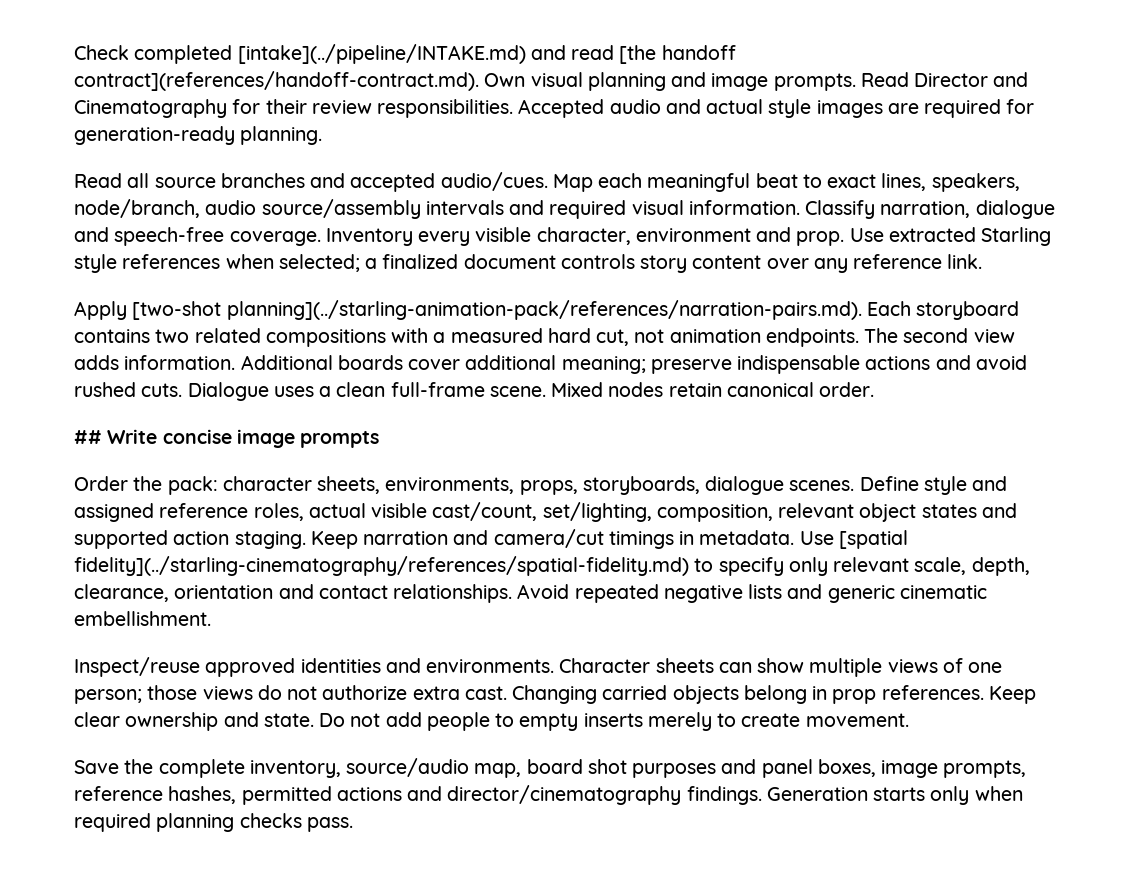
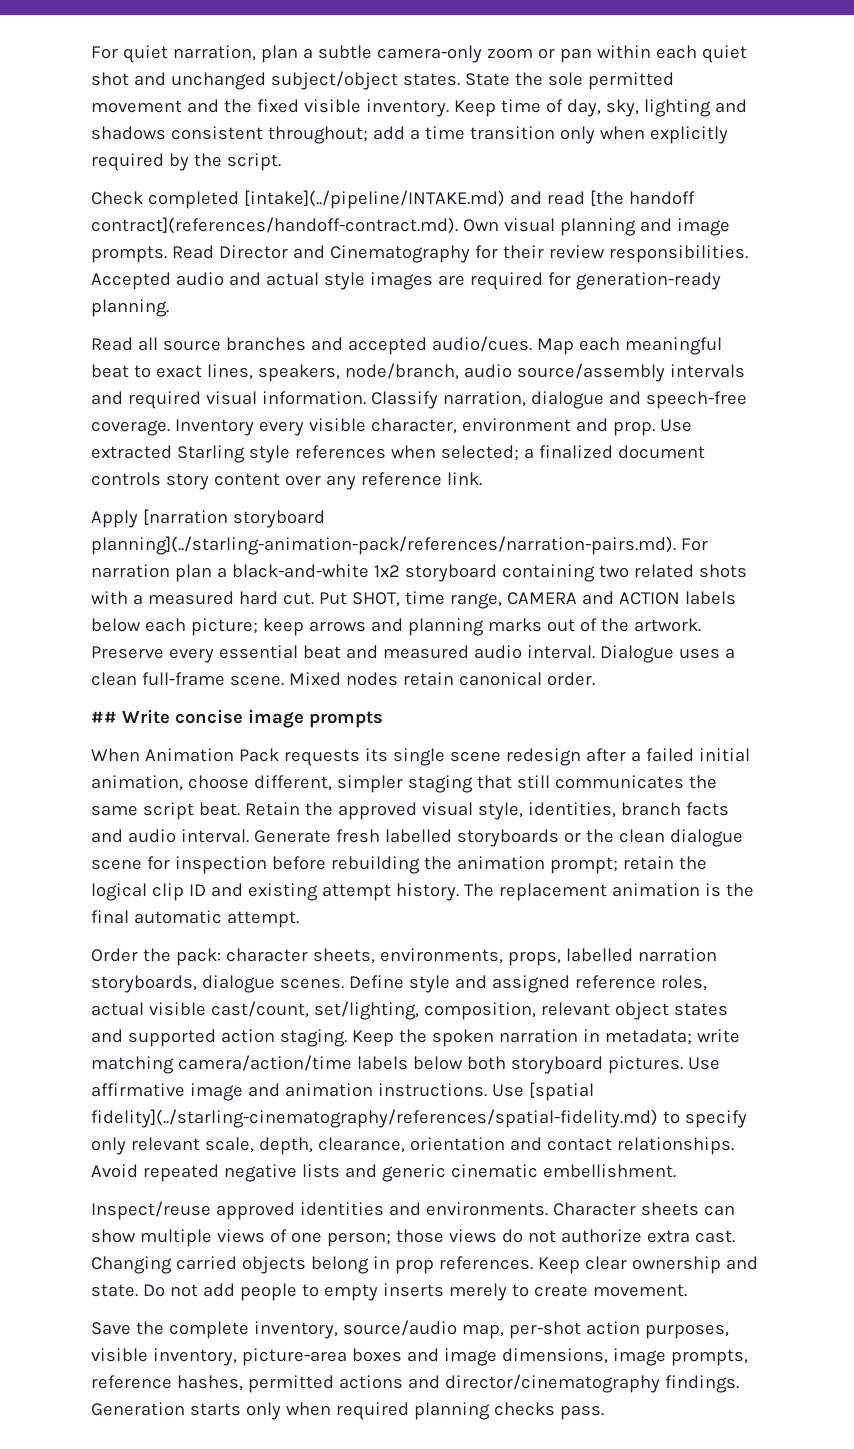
(74, 52) none -> [91,45,747,63] [91,71,674,90] [91,99,747,117] [91,126,728,144] [91,153,281,171] For quiet narration, plan a subtle camera-only zoom or pan within each quiet shot and unchanged subject/object states. State the sole permitted movement and the fixed visible inventory. Keep time of day, sky, lighting and shadows consistent throughout; add a time transition only when explicitly required by the script. //
[132,300,1020,320] [74,329,150,343] [two-shot planning](../starling-animation-pack/references/narration-pairs.md). Each storyboard contains -> [142,509,325,528] [91,536,708,555] [91,564,595,582] [narration storyboard planning](../starling-animation-pack/references/narration-pairs.md). For narration plan a black-and-white 1x2 storyboard containing
[265,329,386,347] compositions -> [698,564,747,578] shots
[596,328,1015,347] [74,355,1027,374] [74,382,183,397] cut, not animation endpoints. The second view adds information. Additional boards cover additional meaning; preserve indispensable actions and avoid rushed cuts. -> [282,591,736,609] [91,618,701,636] [91,645,595,663] cut. Put SHOT, time range, CAMERA and ACTION labels below each picture; keep arrows and planning marks out of the artwork. Preserve every essential beat and measured audio interval.
(380, 439) none -> [91,748,750,766] [91,775,717,793] [91,802,729,820] [91,829,743,847] [91,856,707,874] [91,883,754,901] [91,910,299,928] // When Animation Pack requests its single scene redesign after a failed initial animation, choose different, simpler staging that still communicates the same script beat. Retain the approved visual style, identities, branch facts and audio interval. Generate fresh labelled storyboards or the clean dialogue scene for inspection before rebuilding the animation prompt; retain the logical clip ID and existing attempt history. The replacement animation is the final automatic attempt.
(578, 487) none -> [565,948,717,962] labelled narration
[363,529,795,549] narration and camera/cut timings in metadata. -> [398,1029,740,1047] [91,1055,720,1074] [91,1083,487,1101] the spoken narration in metadata; write matching camera/action/time labels below both storyboard pictures. Use affirmative image and animation instructions.
[526,759,876,778] board shot purposes and panel boxes, -> [508,1321,729,1339] [91,1348,608,1366] per-shot action purposes, visible inventory, picture-area boxes and image dimensions,

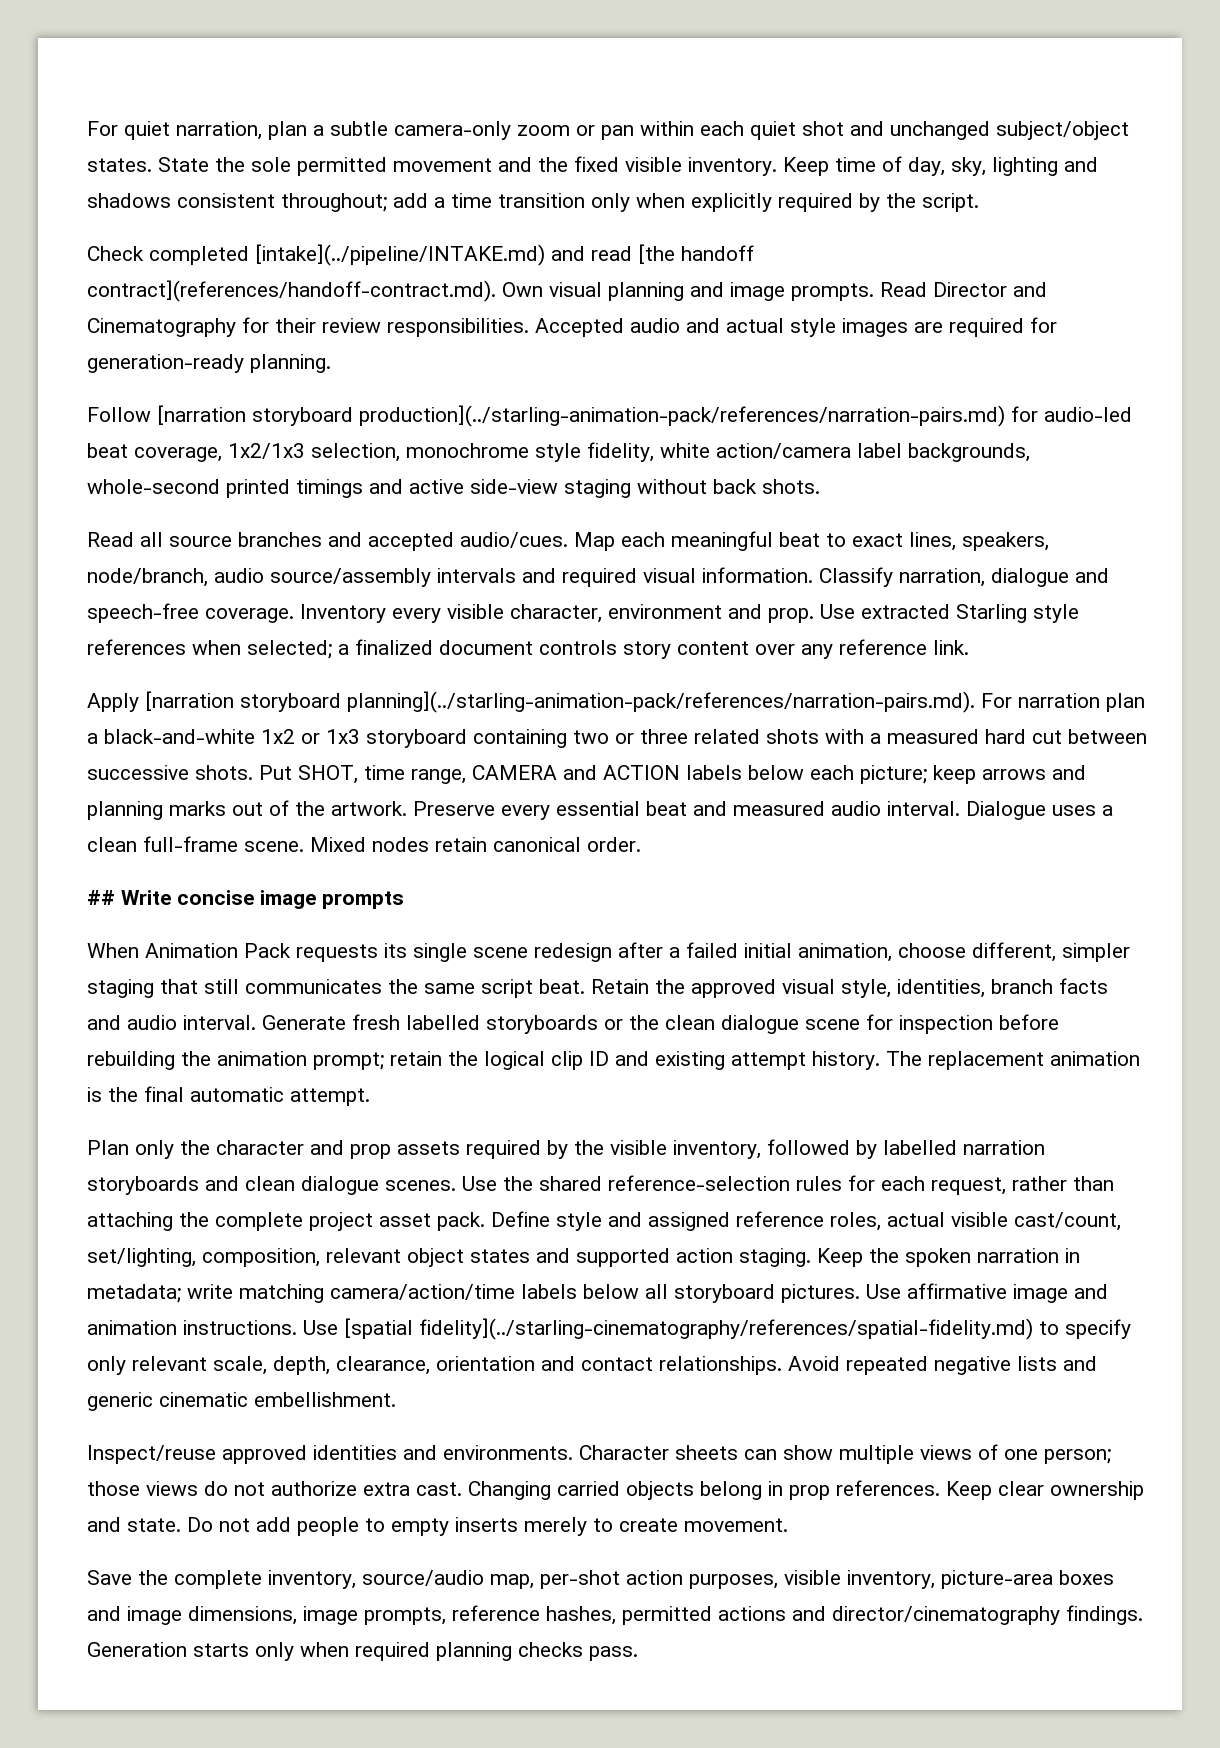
(169, 308) none -> [87,405,1132,427] [87,442,1030,462] [87,479,820,498] // Follow [narration storyboard production](../starling-animation-pack/references/narration-pairs.md) for audio-led beat coverage, 1x2/1x3 selection, monochrome style fidelity, white action/camera label backgrounds, whole-second printed timings and active side-view staging without back shots.
(400, 571) none -> [301,729,360,744] or 1x3
(629, 571) none -> [615,729,688,744] or three
[282,592,314,605] cut. -> [1032,729,1147,744] [87,765,253,780] cut between successive shots.
[91,948,717,966] [91,975,344,993] Order the pack: character sheets, environments, props, labelled narration storyboards, dialogue scenes. -> [87,1139,1045,1159] [87,1175,1114,1195] [87,1212,485,1231] Plan only the character and prop assets required by the visible inventory, followed by labelled narration storyboards and clean dialogue scenes. Use the shared reference-selection rules for each request, rather than attaching the complete project asset pack.
[466,1056,506,1070] both -> [645,1284,668,1299] all

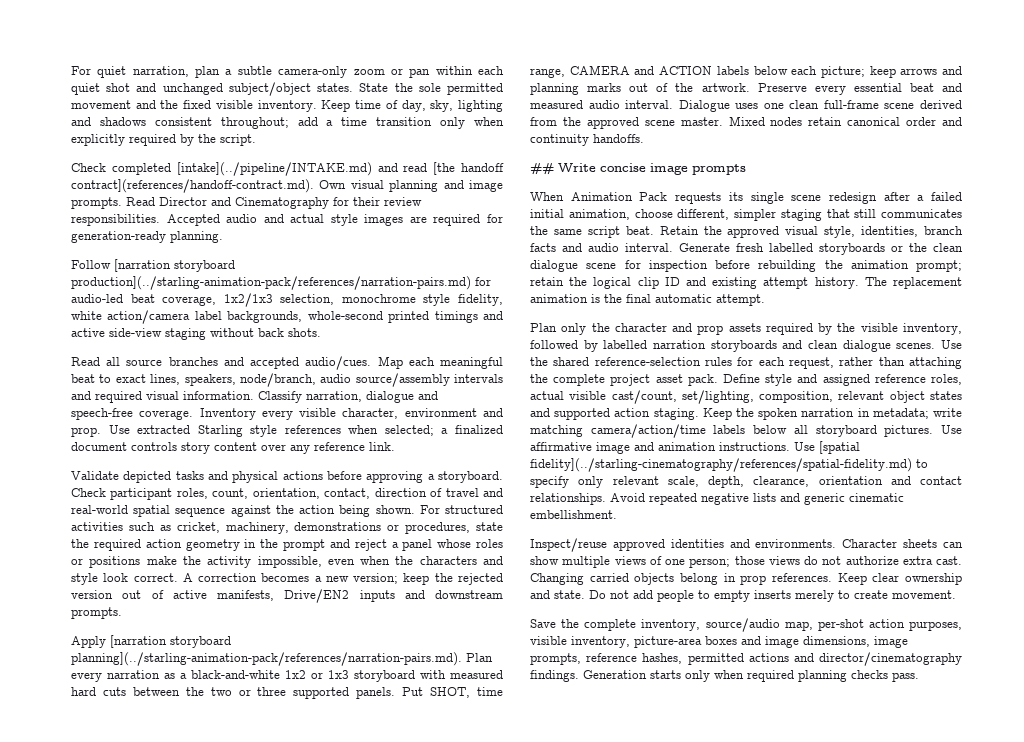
(969, 647) none -> [71,471,503,483] [71,488,504,500] [71,505,504,517] [71,522,503,534] [71,539,503,551] [71,556,504,568] [71,573,503,585] [71,589,503,603] [71,607,122,619] // Validate depicted tasks and physical actions before approving a storyboard. Check participant roles, count, orientation, contact, direction of travel and real-world spatial sequence against the action being shown. For structured activities such as cricket, machinery, demonstrations or procedures, state the required action geometry in the prompt and reject a panel whose roles or positions make the activity impossible, even when the characters and style look correct. A correction becomes a new version; keep the rejected version out of active manifests, Drive/EN2 inputs and downstream prompts.
[981,693,1145,712] For narration plan -> [466,653,493,662] [71,670,175,682] Plan every narration as
[473,729,1147,748] [87,765,253,780] containing two or three related shots with a measured hard cut between successive shots. -> [420,670,503,679] [71,687,396,699] with measured hard cuts between the two or three supported panels.
[1102,805,1113,816] a -> [763,103,784,109] one
[244,837,641,852] scene. Mixed nodes retain canonical order. -> [884,100,962,109] [530,116,962,129] [530,134,644,146] scene derived from the approved scene master. Mixed nodes retain canonical order and continuity handoffs.

